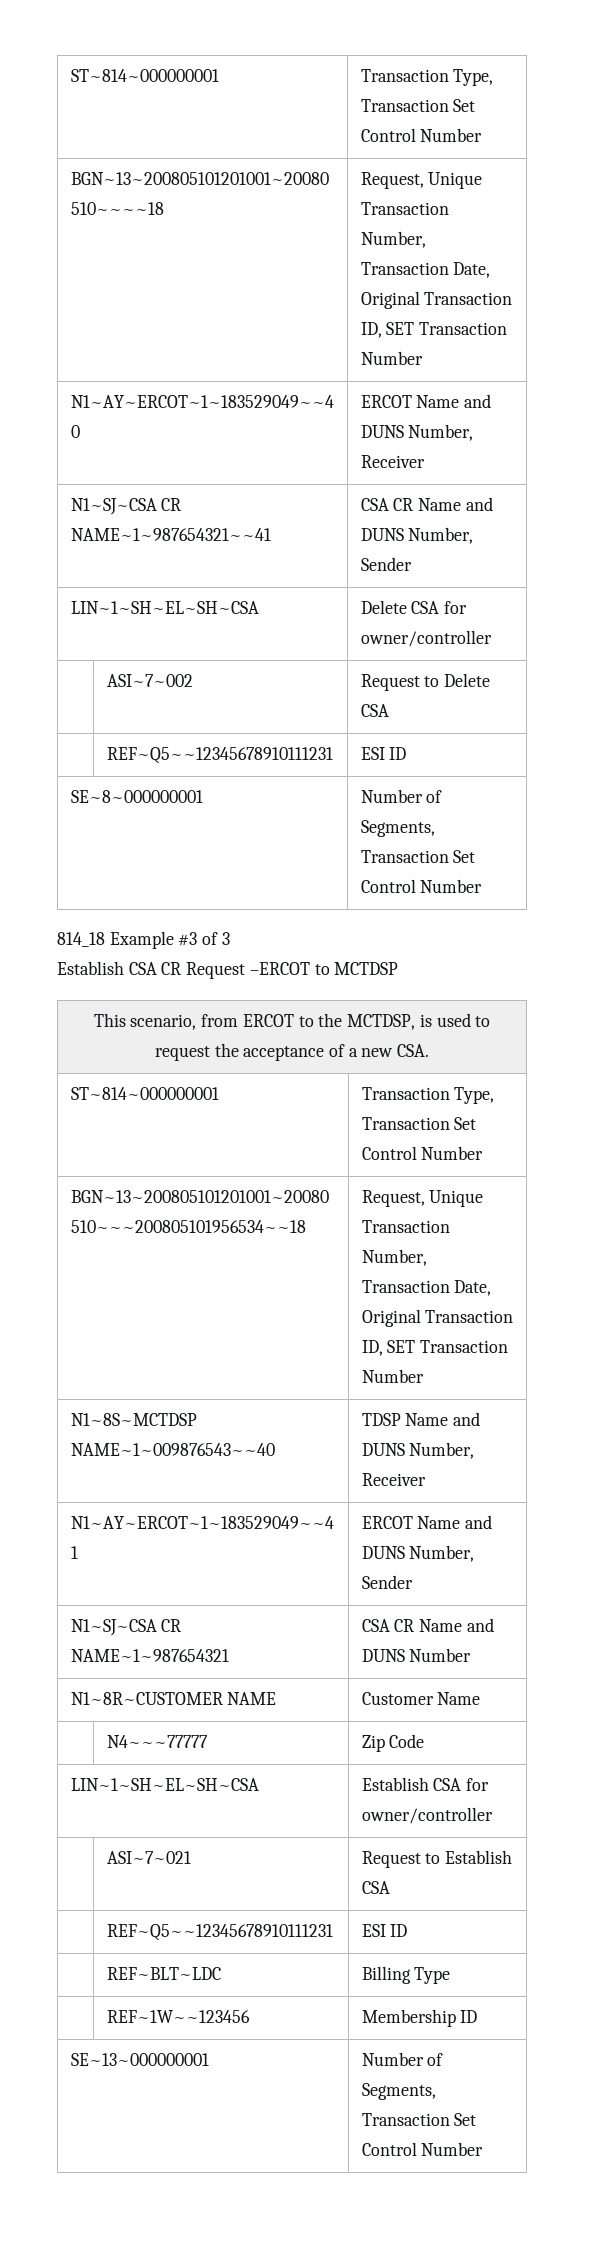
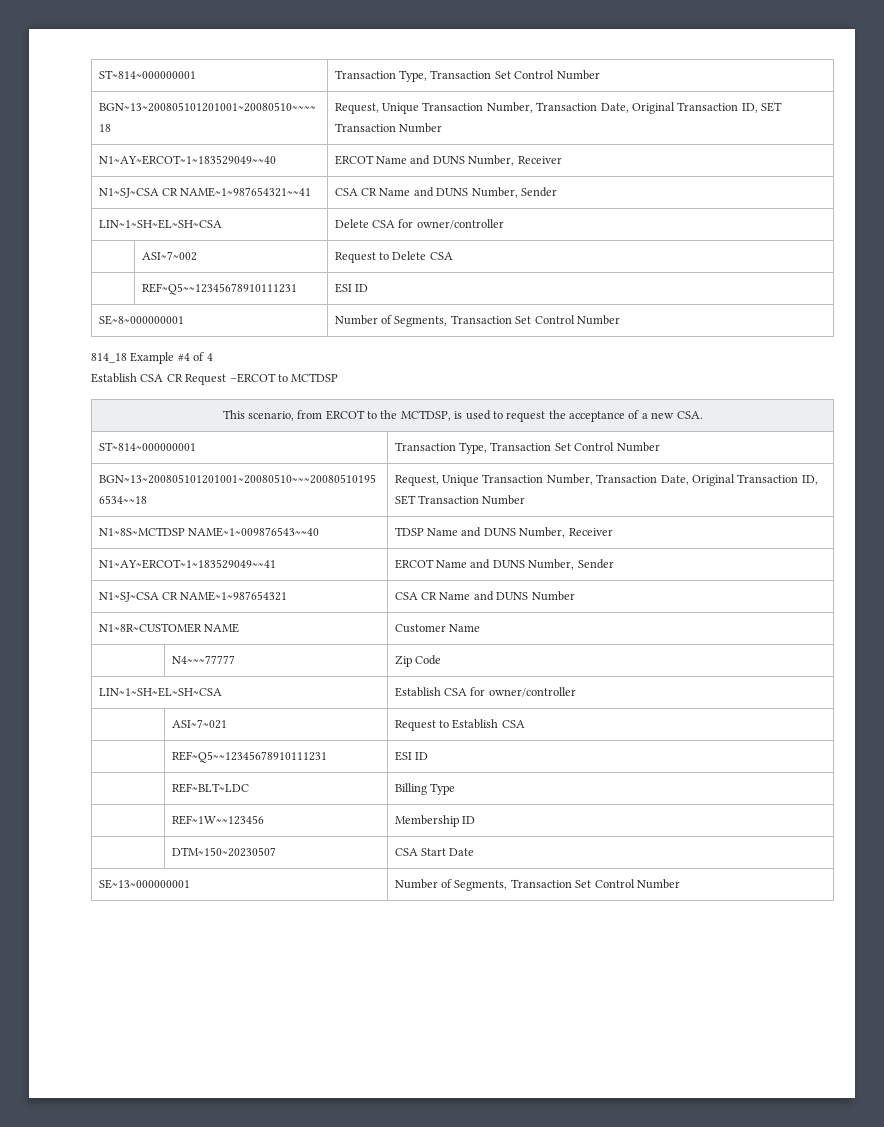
[178,932,230,946] #3 of 3 -> [177,352,213,361] #4 of 4
(478, 2016) none -> [171,847,276,857] [394,848,475,856] // | DTM~150~20230507 | CSA Start Date

